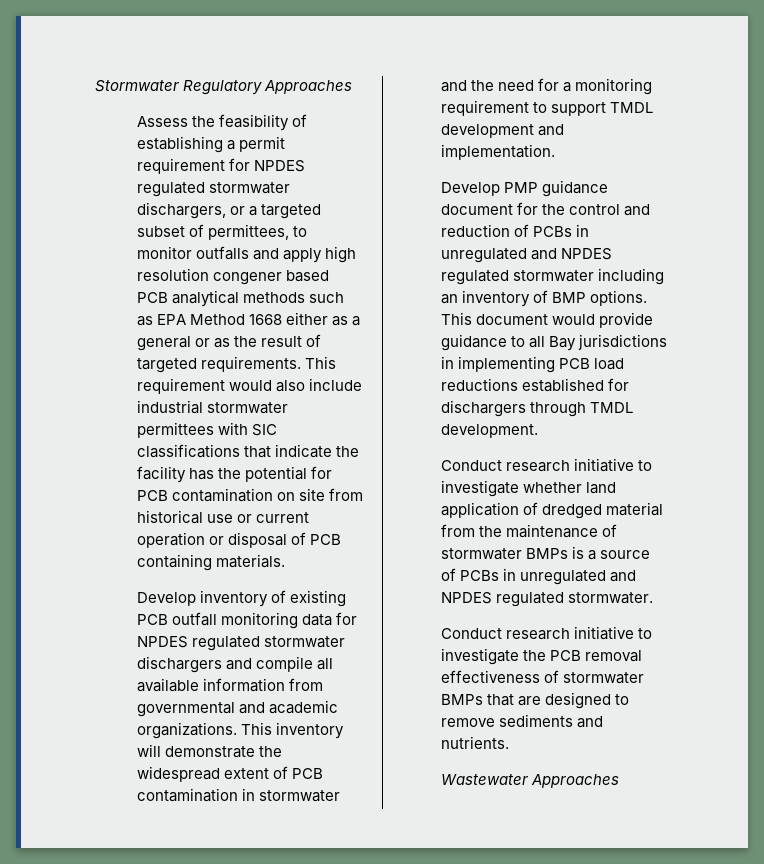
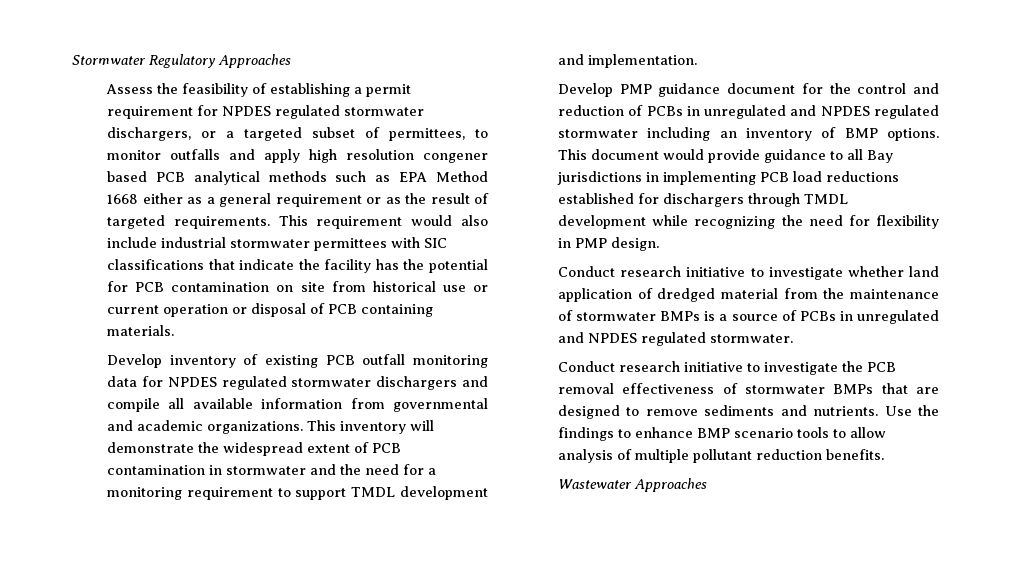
(192, 343) none -> [275,194,362,207] requirement
[441,424,539,438] development. -> [558,215,939,229] [558,237,660,251] development while recognizing the need for flexibility in PMP design.
(510, 742) none -> [884,405,939,416] [558,427,887,441] [558,449,885,463] Use the findings to enhance BMP scenario tools to allow analysis of multiple pollutant reduction benefits.

